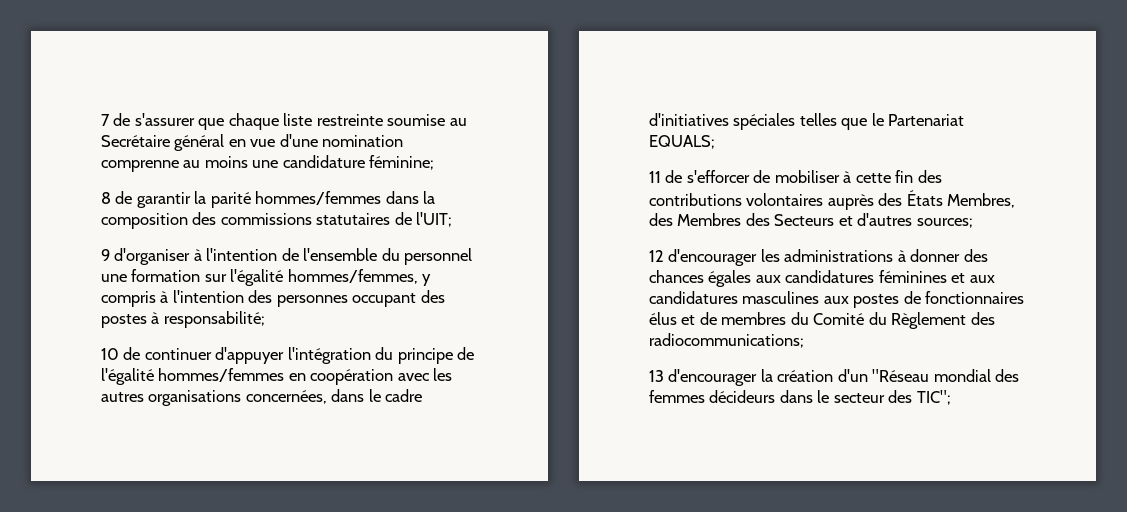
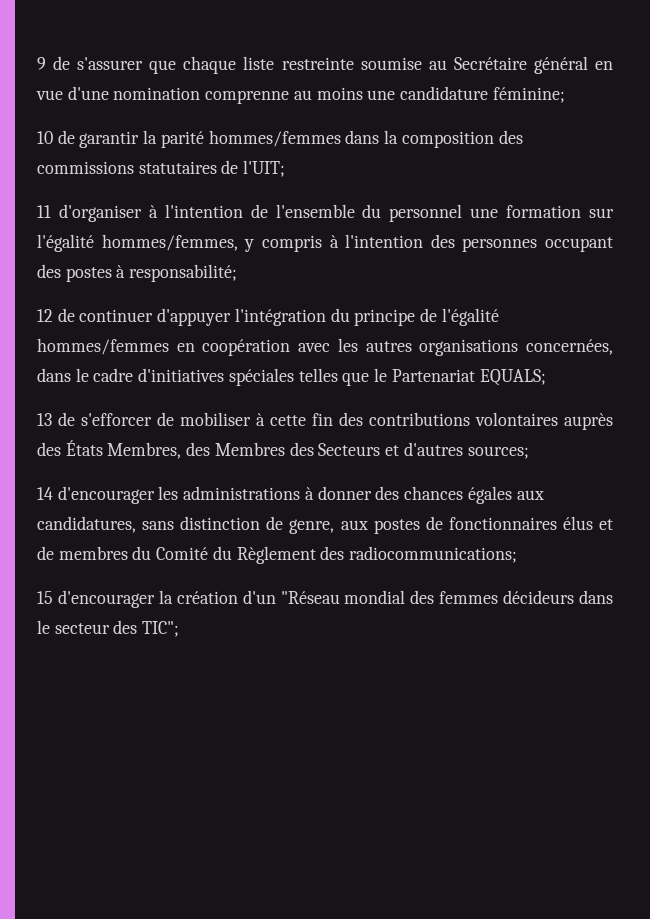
[101,114,110,126] 7 -> [37,57,46,70] 9
[101,192,111,204] 8 -> [37,131,53,144] 10
[101,249,110,261] 9 -> [37,205,51,218] 11
[101,348,119,360] 10 -> [37,309,53,322] 12
[649,171,661,183] 11 -> [37,413,52,426] 13
[649,250,664,262] 12 -> [37,487,53,500] 14
[785,270,995,283] [649,291,820,304] candidatures féminines et aux candidatures masculines -> [37,516,335,534] candidatures, sans distinction de genre,
[649,370,664,382] 13 -> [37,591,53,604] 15

